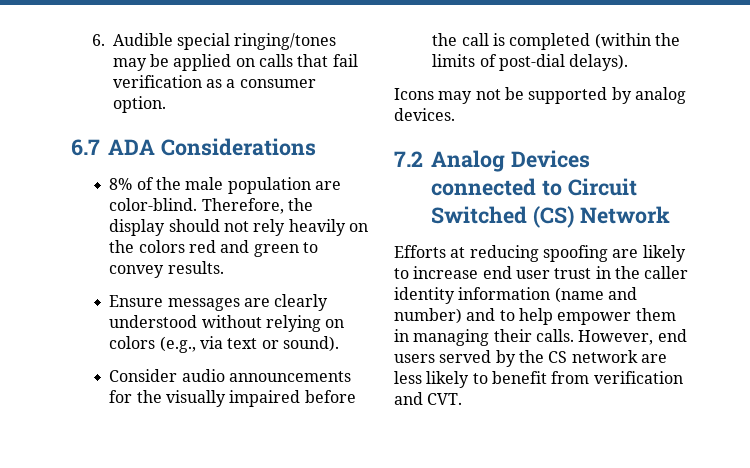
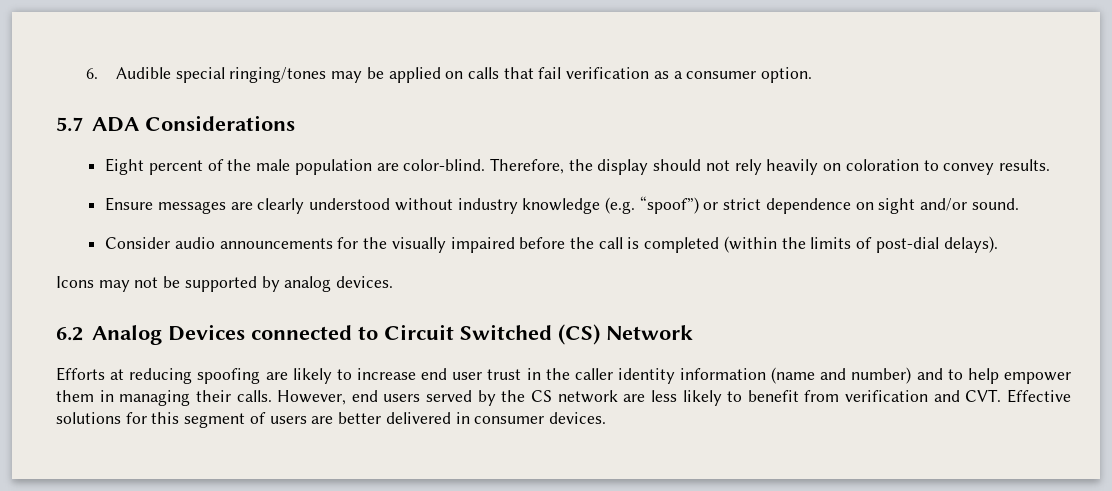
[71,139,100,156] 6.7 -> [56,117,83,132] 5.7
[109,178,133,190] 8% -> [105,158,203,175] Eight percent
[109,240,299,257] the colors red and green -> [845,159,919,171] coloration
[265,315,345,332] [109,336,339,353] relying on colors (e.g., via text or sound). -> [457,196,1019,214] industry knowledge (e.g. “spoof”) or strict dependence on sight and/or sound.
[394,151,423,167] 7.2 -> [56,327,83,341] 6.2
(463, 399) none -> [1006,389,1071,403] [56,412,606,428] Effective solutions for this segment of users are better delivered in consumer devices.

